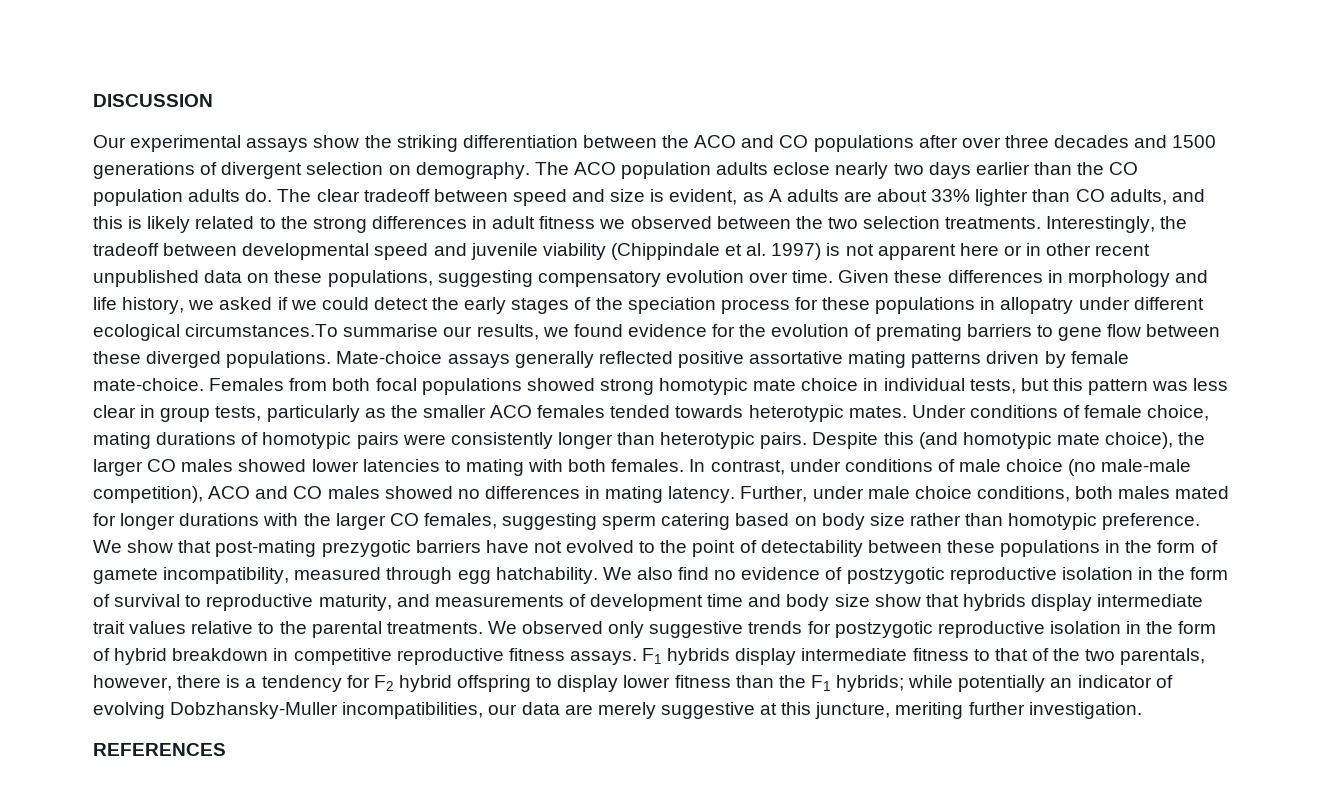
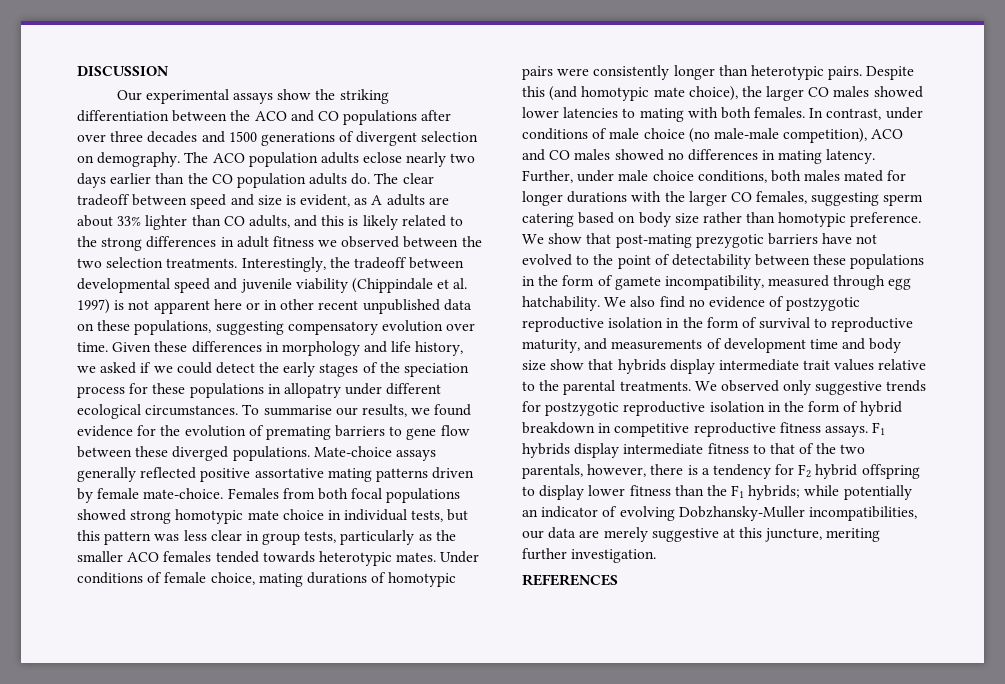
[185,324,339,337] circumstances.To -> [145,404,260,416] circumstances. To

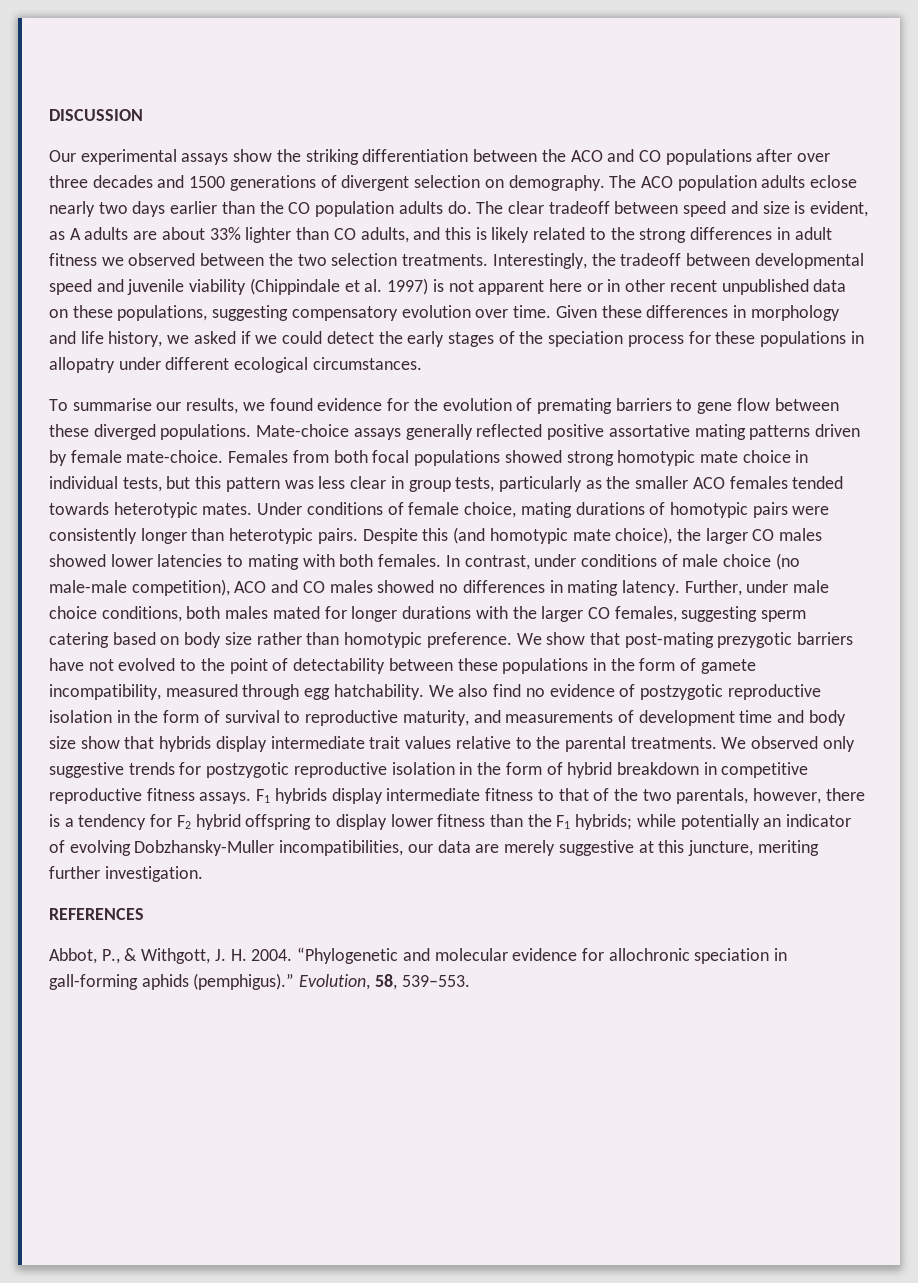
(239, 410) none -> (422, 363) //
(618, 580) none -> [49,947,788,964] [49,973,470,990] // Abbot, P., & Withgott, J. H. 2004. “Phylogenetic and molecular evidence for allochronic speciation in gall-forming aphids (pemphigus).” Evolution, 58, 539–553.

